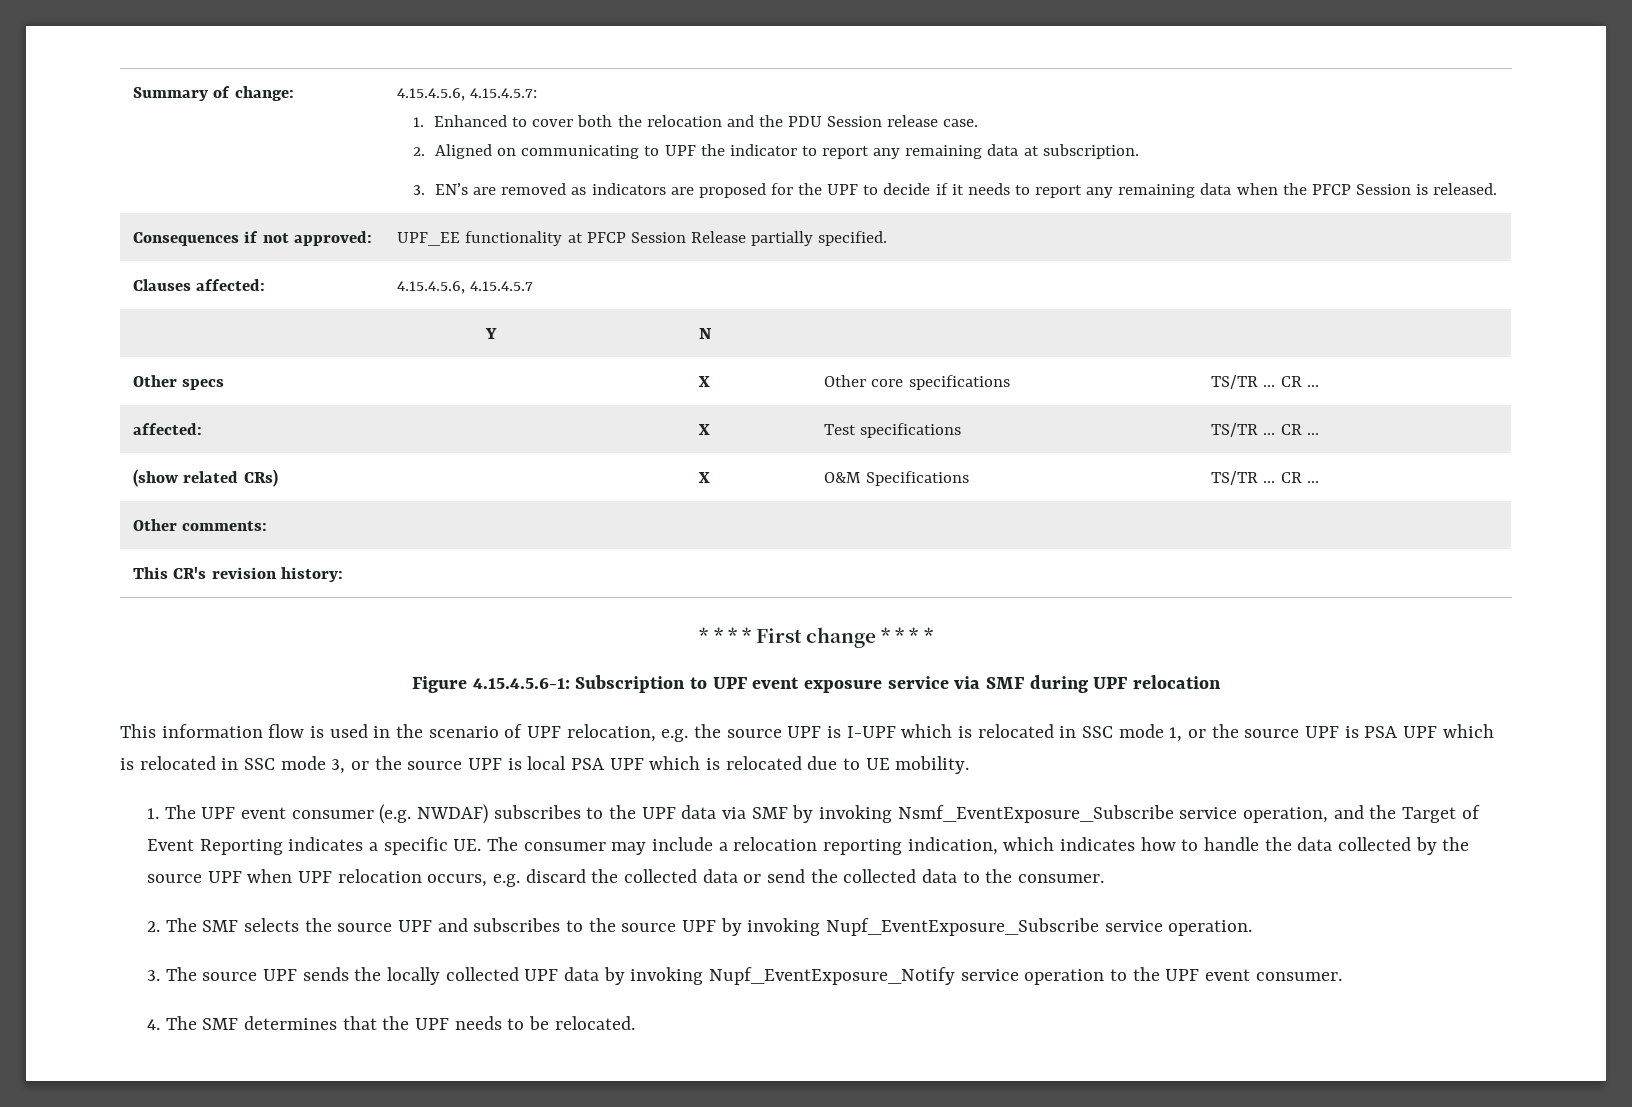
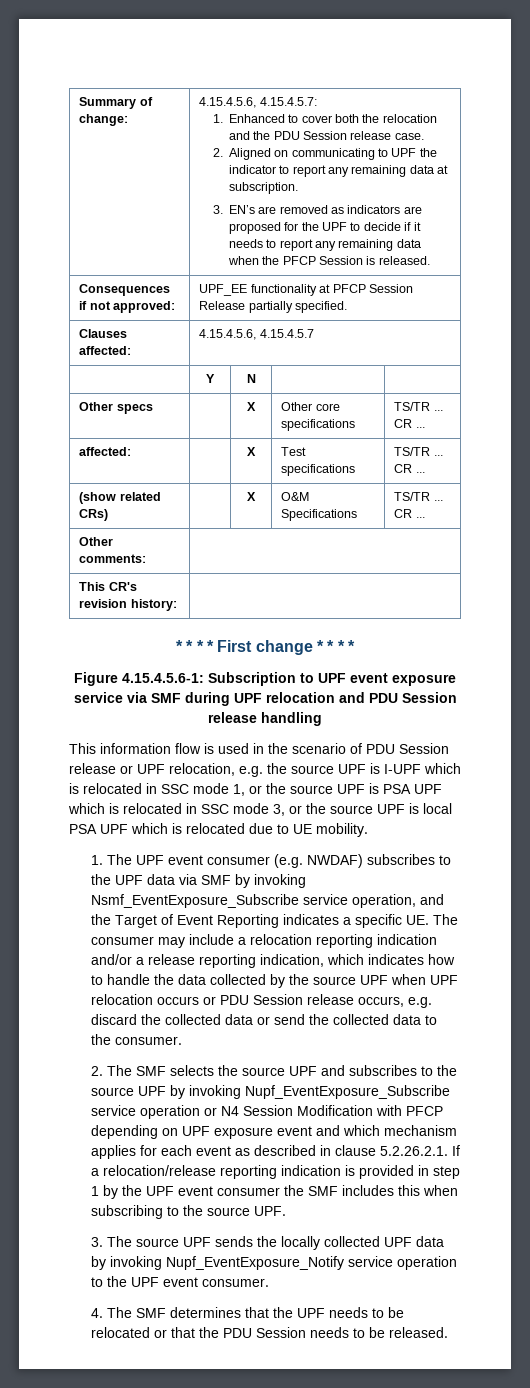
(1222, 682) none -> [338,692,457,703] [208,712,322,726] and PDU Session release handling
(523, 731) none -> [366,743,449,754] [69,763,133,774] PDU Session release or
(903, 847) none -> [377,934,438,945] [91,954,257,968] indication and/or a release reporting
(422, 876) none -> [157,994,355,1005] occurs or PDU Session release
[1168,920,1253,936] operation. -> [140,1105,444,1119] [91,1125,458,1139] [91,1145,461,1159] [91,1165,461,1179] [91,1185,459,1199] [91,1205,287,1219] operation or N4 Session Modification with PFCP depending on UPF exposure event and which mechanism applies for each event as described in clause 5.2.26.2.1. If a relocation/release reporting indication is provided in step 1 by the UPF event consumer the SMF includes this when subscribing to the source UPF.
[554,1016,635,1030] relocated. -> [91,1327,449,1338] relocated or that the PDU Session needs to be released.

